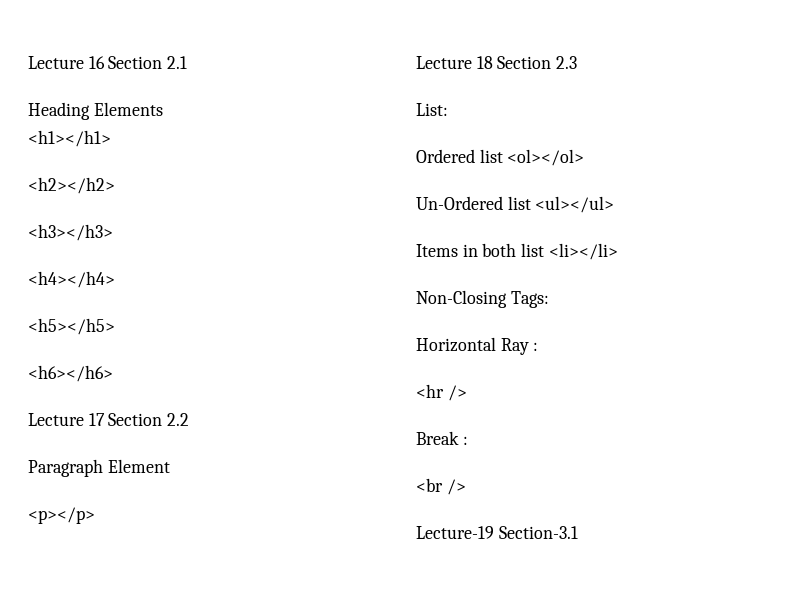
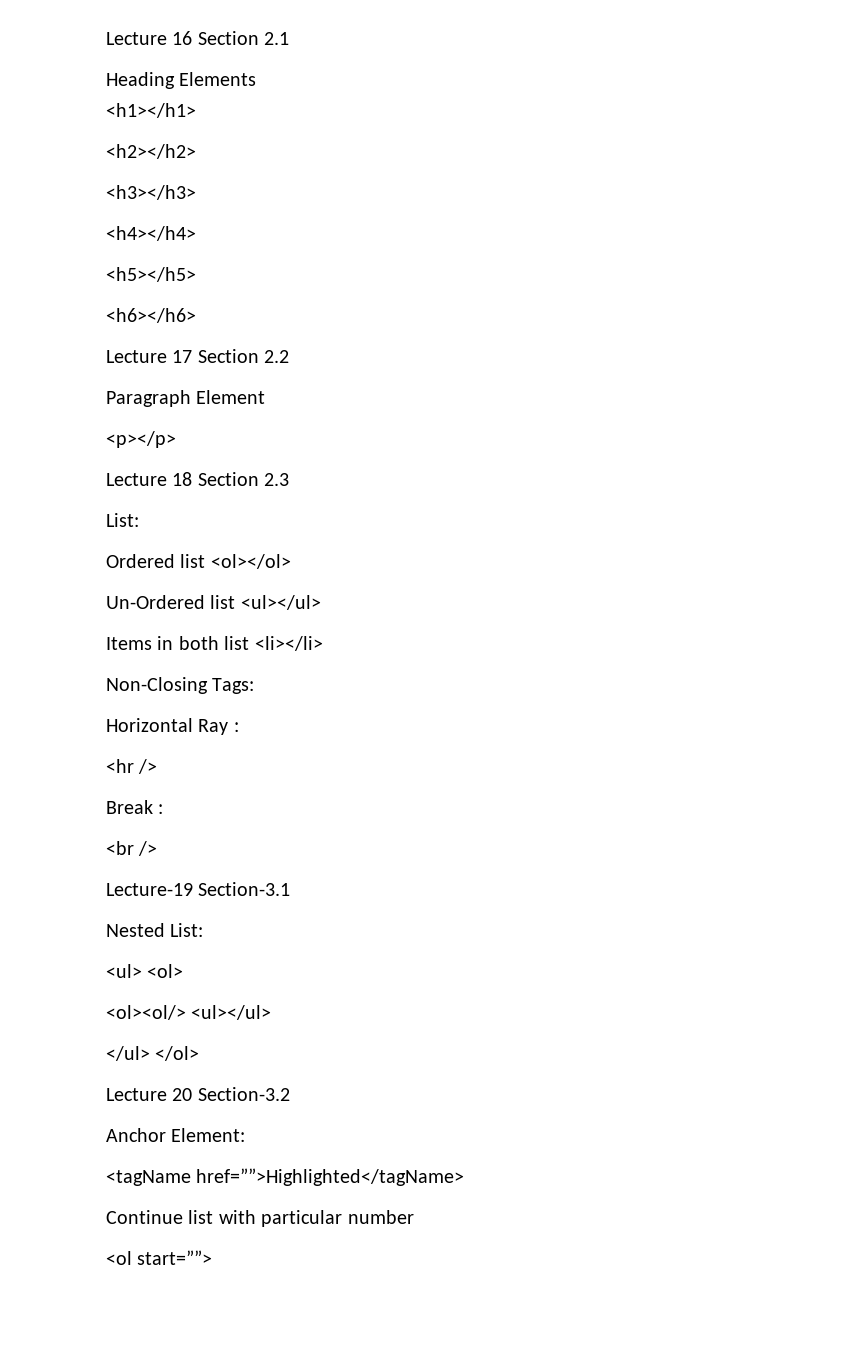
(578, 532) none -> [106,923,204,937] [106,964,184,978] [106,1005,272,1020] [106,1046,200,1061] [106,1087,290,1101] [106,1128,246,1142] [106,1168,465,1186] [106,1210,414,1227] [106,1250,213,1265] // Nested List: // <ul> <ol> // <ol><ol/> <ul></ul> // </ul> </ol> // Lecture 20 Section-3.2 // Anchor Element: // <tagName href=””>Highlighted</tagName> // Continue list with particular number // <ol start=””>

